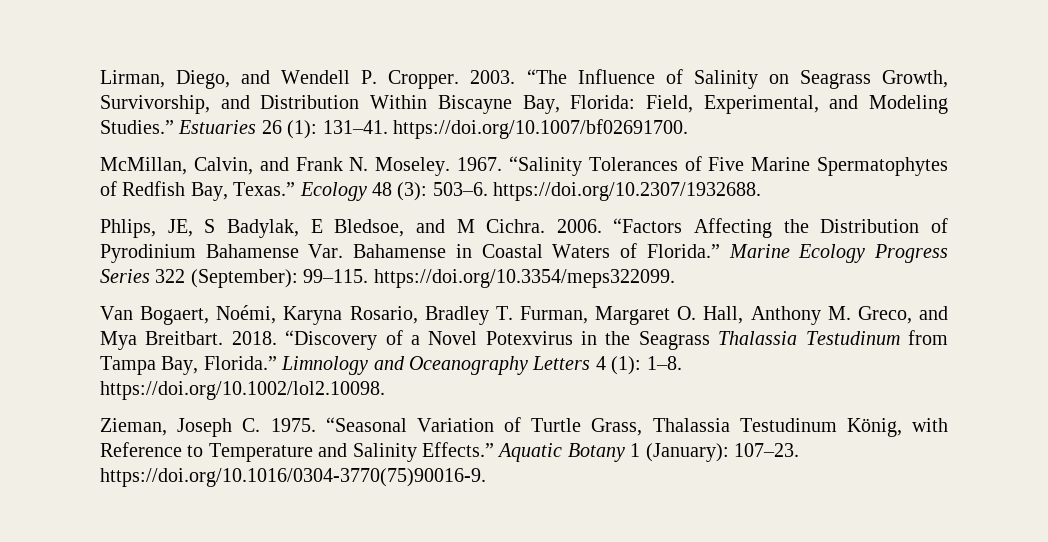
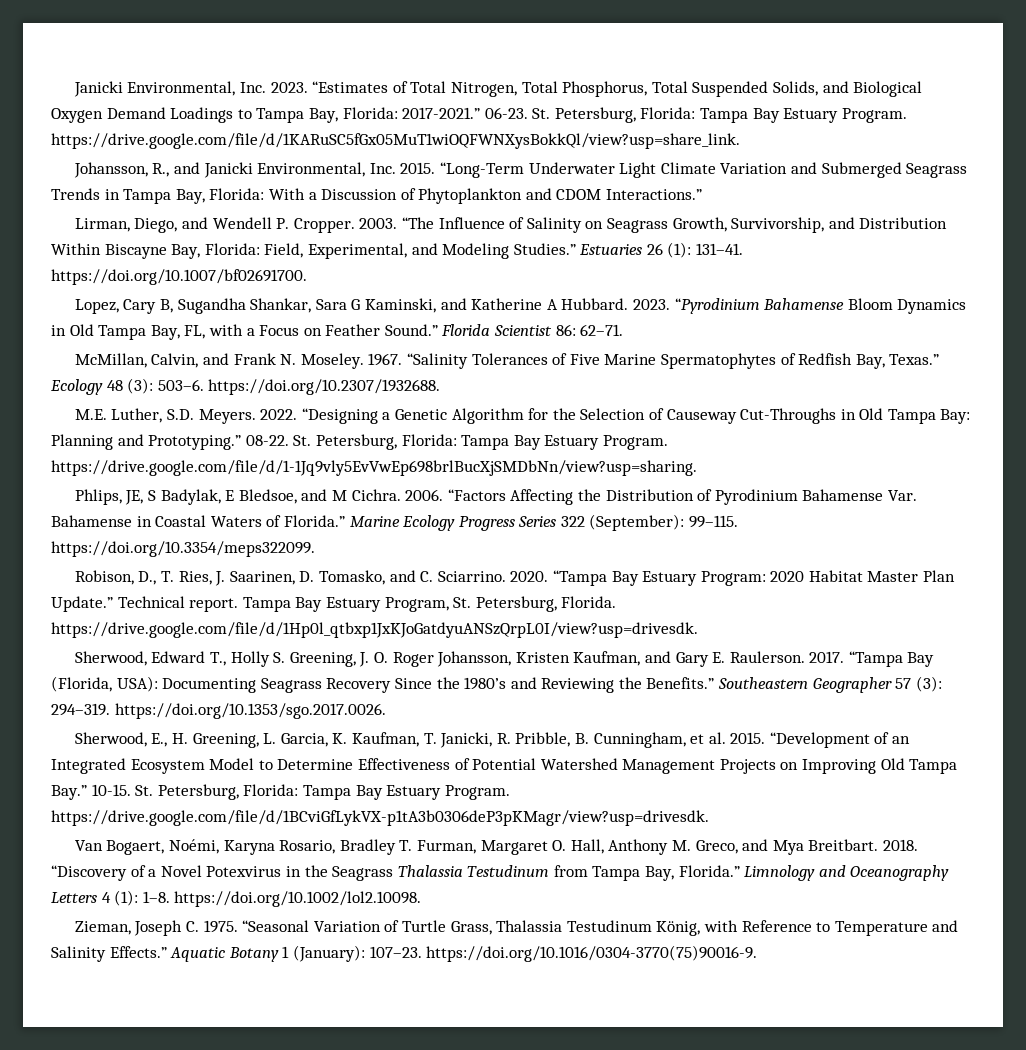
(100, 79) none -> [73,81,923,97] [51,107,907,123] [51,133,740,149] [73,162,968,178] [51,188,703,204] Janicki Environmental, Inc. 2023. “Estimates of Total Nitrogen, Total Phosphorus, Total Suspended Solids, and Biological Oxygen Demand Loadings to Tampa Bay, Florida: 2017-2021.” 06-23. St. Petersburg, Florida: Tampa Bay Estuary Program. https://drive.google.com/file/d/1KARuSC5fGx05MuT1wiOQFWNXysBokkQl/view?usp=share_link. // Johansson, R., and Janicki Environmental, Inc. 2015. “Long-Term Underwater Light Climate Variation and Submerged Seagrass Trends in Tampa Bay, Florida: With a Discussion of Phytoplankton and CDOM Interactions.” //
(688, 129) none -> [74,298,967,314] [51,324,624,340] // Lopez, Cary B, Sugandha Shankar, Sara G Kaminski, and Katherine A Hubbard. 2023. “Pyrodinium Bahamense Bloom Dynamics in Old Tampa Bay, FL, with a Focus on Feather Sound.” Florida Scientist 86: 62–71.
(762, 191) none -> [74,408,971,424] [51,434,668,450] [51,460,697,476] // M.E. Luther, S.D. Meyers. 2022. “Designing a Genetic Algorithm for the Selection of Causeway Cut-Throughs in Old Tampa Bay: Planning and Prototyping.” 08-22. St. Petersburg, Florida: Tampa Bay Estuary Program. https://drive.google.com/file/d/1-1Jq9vly5EvVwEp698brlBucXjSMDbNn/view?usp=sharing.
(675, 278) none -> [74,570,956,586] [51,596,617,612] [51,622,698,638] [74,651,935,667] [51,676,942,693] [51,703,386,719] [74,732,911,748] [51,758,958,774] [51,784,510,800] [51,810,709,826] // Robison, D., T. Ries, J. Saarinen, D. Tomasko, and C. Sciarrino. 2020. “Tampa Bay Estuary Program: 2020 Habitat Master Plan Update.” Technical report. Tampa Bay Estuary Program, St. Petersburg, Florida. https://drive.google.com/file/d/1Hp0l_qtbxp1JxKJoGatdyuANSzQrpL0I/view?usp=drivesdk. // Sherwood, Edward T., Holly S. Greening, J. O. Roger Johansson, Kristen Kaufman, and Gary E. Raulerson. 2017. “Tampa Bay (Florida, USA): Documenting Seagrass Recovery Since the 1980’s and Reviewing the Benefits.” Southeastern Geographer 57 (3): 294–319. https://doi.org/10.1353/sgo.2017.0026. // Sherwood, E., H. Greening, L. Garcia, K. Kaufman, T. Janicki, R. Pribble, B. Cunningham, et al. 2015. “Development of an Integrated Ecosystem Model to Determine Effectiveness of Potential Watershed Management Projects on Improving Old Tampa Bay.” 10-15. St. Petersburg, Florida: Tampa Bay Estuary Program. https://drive.google.com/file/d/1BCviGfLykVX-p1tA3b0306deP3pKMagr/view?usp=drivesdk.

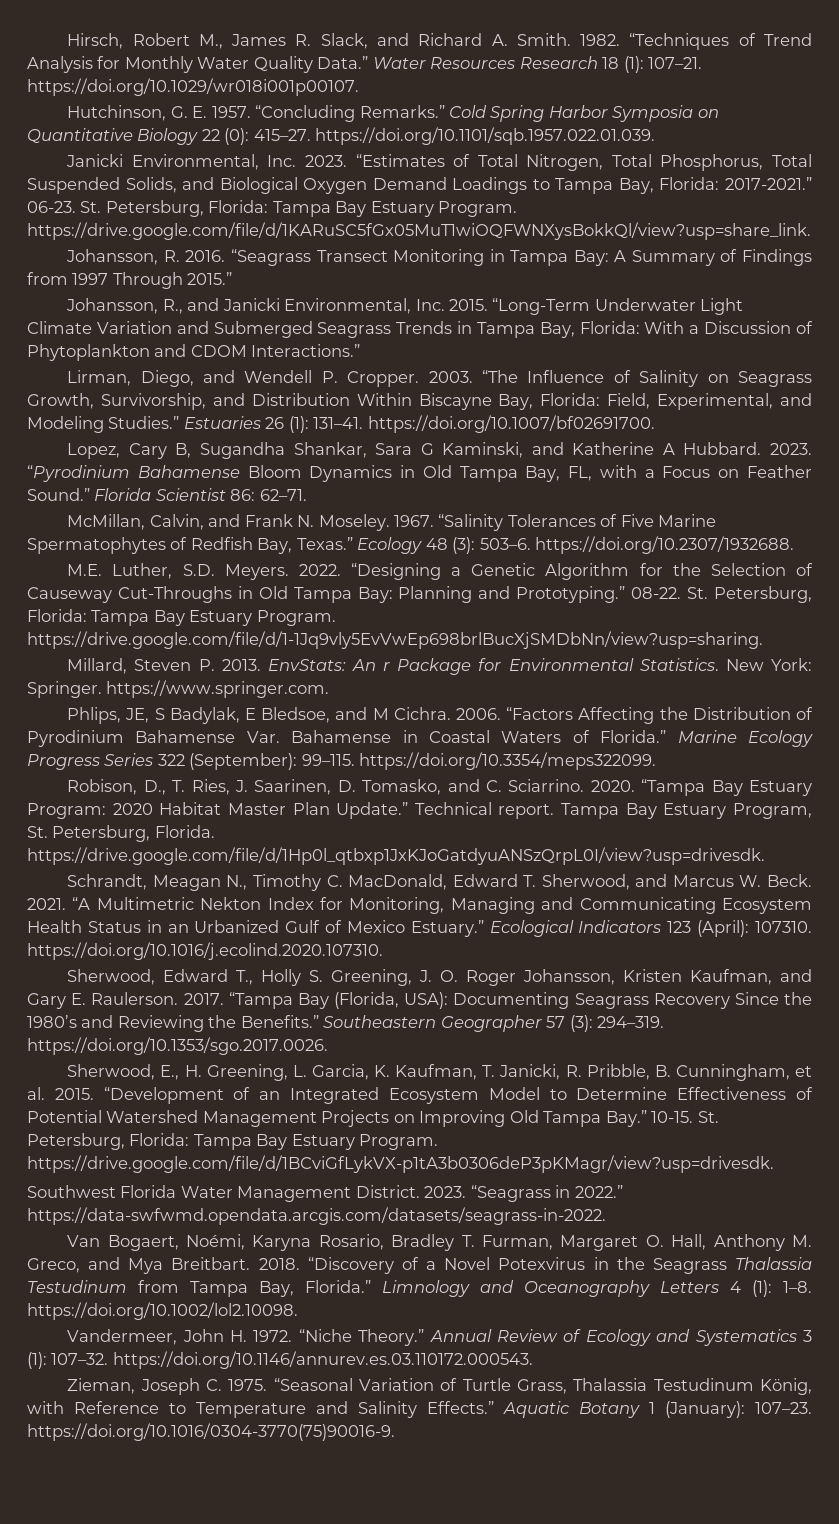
(73, 89) none -> [67,33,812,50] [27,56,703,73] [27,78,359,96] [67,105,719,122] [27,127,656,145] Hirsch, Robert M., James R. Slack, and Richard A. Smith. 1982. “Techniques of Trend Analysis for Monthly Water Quality Data.” Water Resources Research 18 (1): 107–21. https://doi.org/10.1029/wr018i001p00107. // Hutchinson, G. E. 1957. “Concluding Remarks.” Cold Spring Harbor Symposia on Quantitative Biology 22 (0): 415–27. https://doi.org/10.1101/sqb.1957.022.01.039. //
(740, 141) none -> [66,249,812,266] [27,272,233,289] // Johansson, R. 2016. “Seagrass Transect Monitoring in Tampa Bay: A Summary of Findings from 1997 Through 2015.”
(697, 468) none -> [67,658,812,675] [27,680,330,698] // Millard, Steven P. 2013. EnvStats: An r Package for Environmental Statistics. New York: Springer. https://www.springer.com.
(698, 630) none -> [67,874,812,891] [27,897,812,914] [27,920,812,937] [27,942,383,960] // Schrandt, Meagan N., Timothy C. MacDonald, Edward T. Sherwood, and Marcus W. Beck. 2021. “A Multimetric Nekton Index for Monitoring, Managing and Communicating Ecosystem Health Status in an Urbanized Gulf of Mexico Estuary.” Ecological Indicators 123 (April): 107310. https://doi.org/10.1016/j.ecolind.2020.107310.
(709, 818) none -> [27,1185,623,1202] [27,1207,606,1225] // Southwest Florida Water Management District. 2023. “Seagrass in 2022.” https://data-swfwmd.opendata.arcgis.com/datasets/seagrass-in-2022.
(422, 899) none -> [67,1329,812,1346] [27,1351,533,1369] // Vandermeer, John H. 1972. “Niche Theory.” Annual Review of Ecology and Systematics 3 (1): 107–32. https://doi.org/10.1146/annurev.es.03.110172.000543.

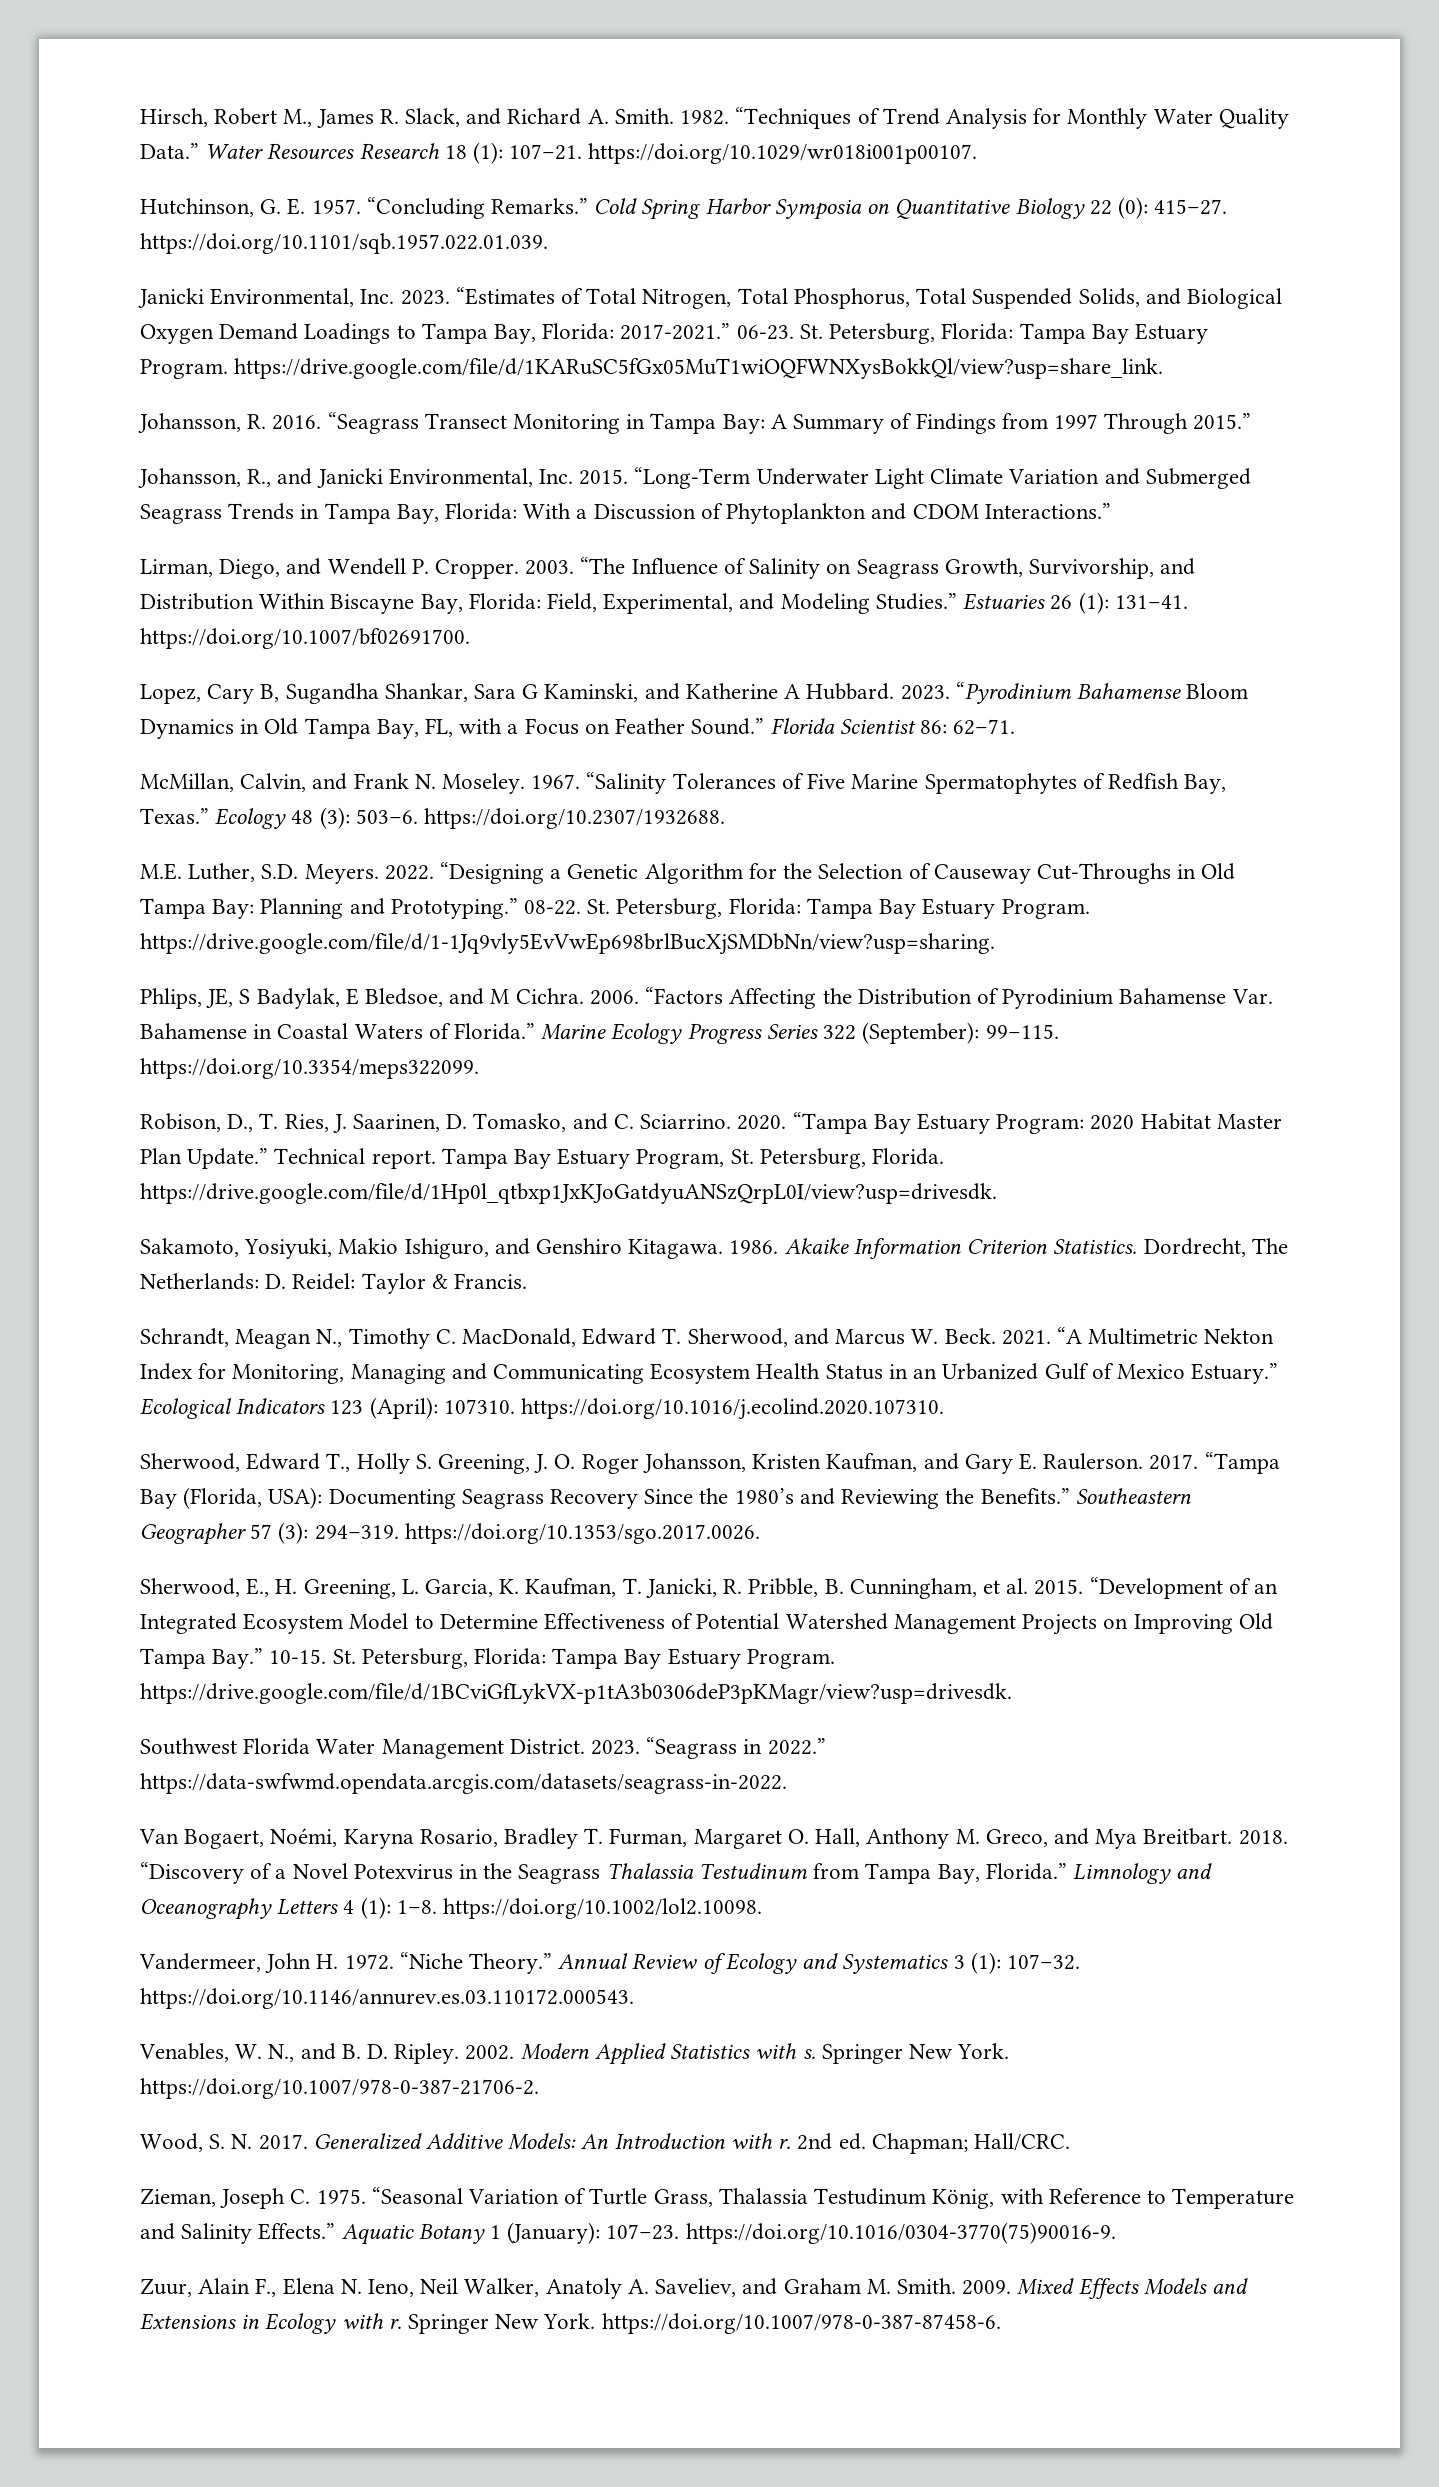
[67,658,812,675] [27,680,330,698] // Millard, Steven P. 2013. EnvStats: An r Package for Environmental Statistics. New York: Springer. https://www.springer.com. -> (995, 944) none
(765, 856) none -> [140,1238,1288,1259] [140,1273,528,1294] // Sakamoto, Yosiyuki, Makio Ishiguro, and Genshiro Kitagawa. 1986. Akaike Information Criterion Statistics. Dordrecht, The Netherlands: D. Reidel: Taylor & Francis.
(533, 1360) none -> [139,2043,1010,2065] [140,2078,539,2099] [140,2133,1070,2154] // Venables, W. N., and B. D. Ripley. 2002. Modern Applied Statistics with s. Springer New York. https://doi.org/10.1007/978-0-387-21706-2. // Wood, S. N. 2017. Generalized Additive Models: An Introduction with r. 2nd ed. Chapman; Hall/CRC.
(395, 1432) none -> [140,2278,1248,2299] [140,2313,1001,2334] // Zuur, Alain F., Elena N. Ieno, Neil Walker, Anatoly A. Saveliev, and Graham M. Smith. 2009. Mixed Effects Models and Extensions in Ecology with r. Springer New York. https://doi.org/10.1007/978-0-387-87458-6.

